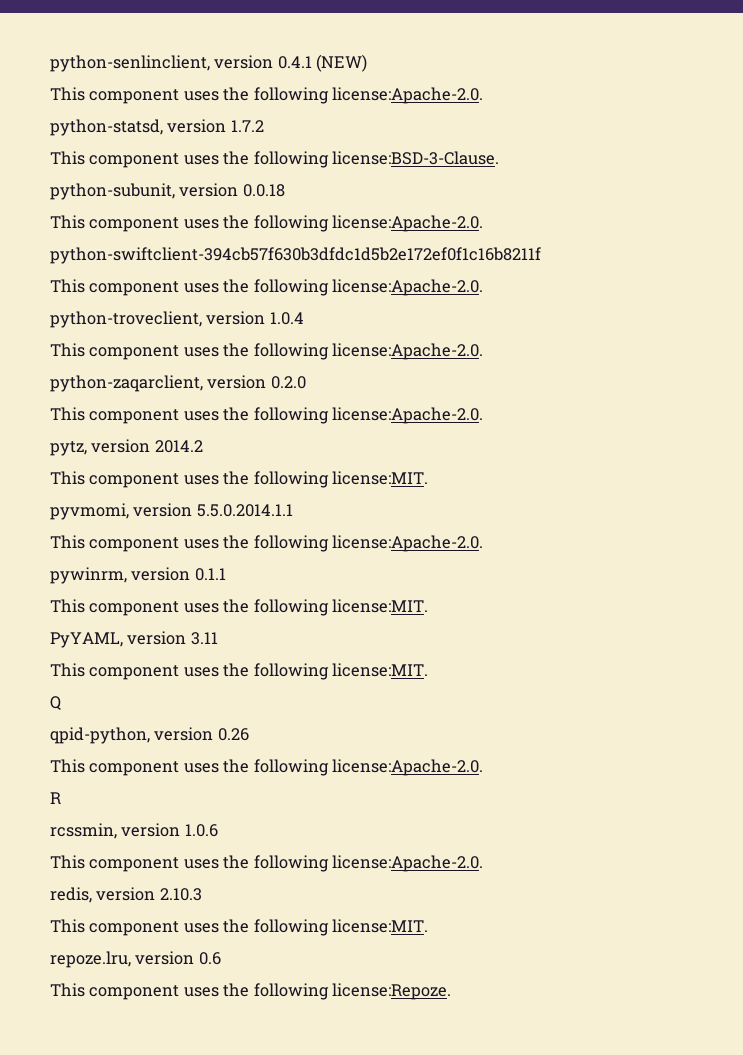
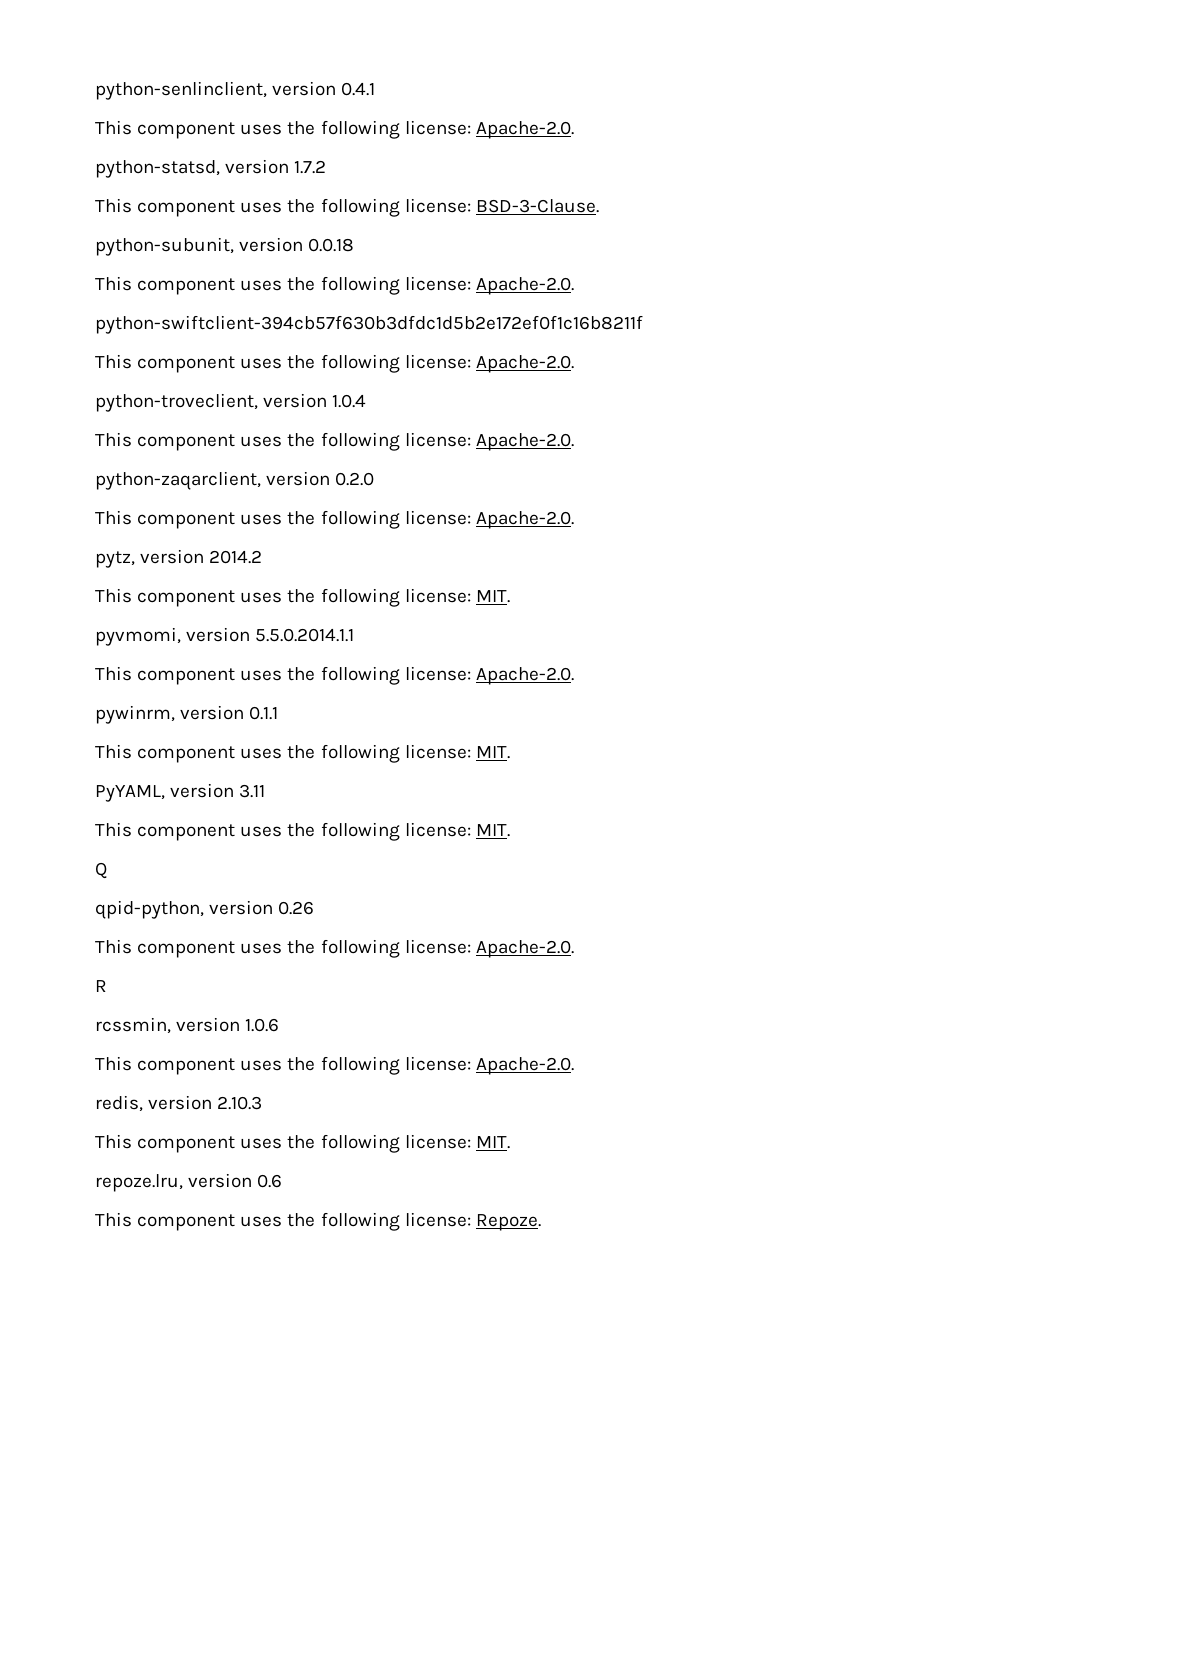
[316,54,368,72] [50,87,484,104] (NEW) // This component uses the following license:Apache-2.0. -> [95,120,574,139] // This component uses the following license: Apache-2.0.
[332,151,500,165] license:BSD-3-Clause. -> [404,198,599,213] license: BSD-3-Clause.
[332,215,484,232] license:Apache-2.0. -> [404,276,574,295] license: Apache-2.0.
[332,279,484,296] license:Apache-2.0. -> [404,354,574,373] license: Apache-2.0.
[332,343,484,360] license:Apache-2.0. -> [404,432,574,451] license: Apache-2.0.
[332,407,484,424] license:Apache-2.0. -> [404,510,574,529] license: Apache-2.0.
[332,471,429,485] license:MIT. -> [404,588,510,603] license: MIT.
[332,535,484,552] license:Apache-2.0. -> [404,666,574,685] license: Apache-2.0.
[332,599,429,613] license:MIT. -> [404,744,510,759] license: MIT.
[332,663,429,677] license:MIT. -> [404,822,510,837] license: MIT.
[332,759,484,776] license:Apache-2.0. -> [404,939,574,958] license: Apache-2.0.
[332,855,484,872] license:Apache-2.0. -> [404,1056,574,1075] license: Apache-2.0.
[332,919,429,933] license:MIT. -> [404,1134,510,1149] license: MIT.
[332,983,452,1000] license:Repoze. -> [404,1212,541,1231] license: Repoze.

